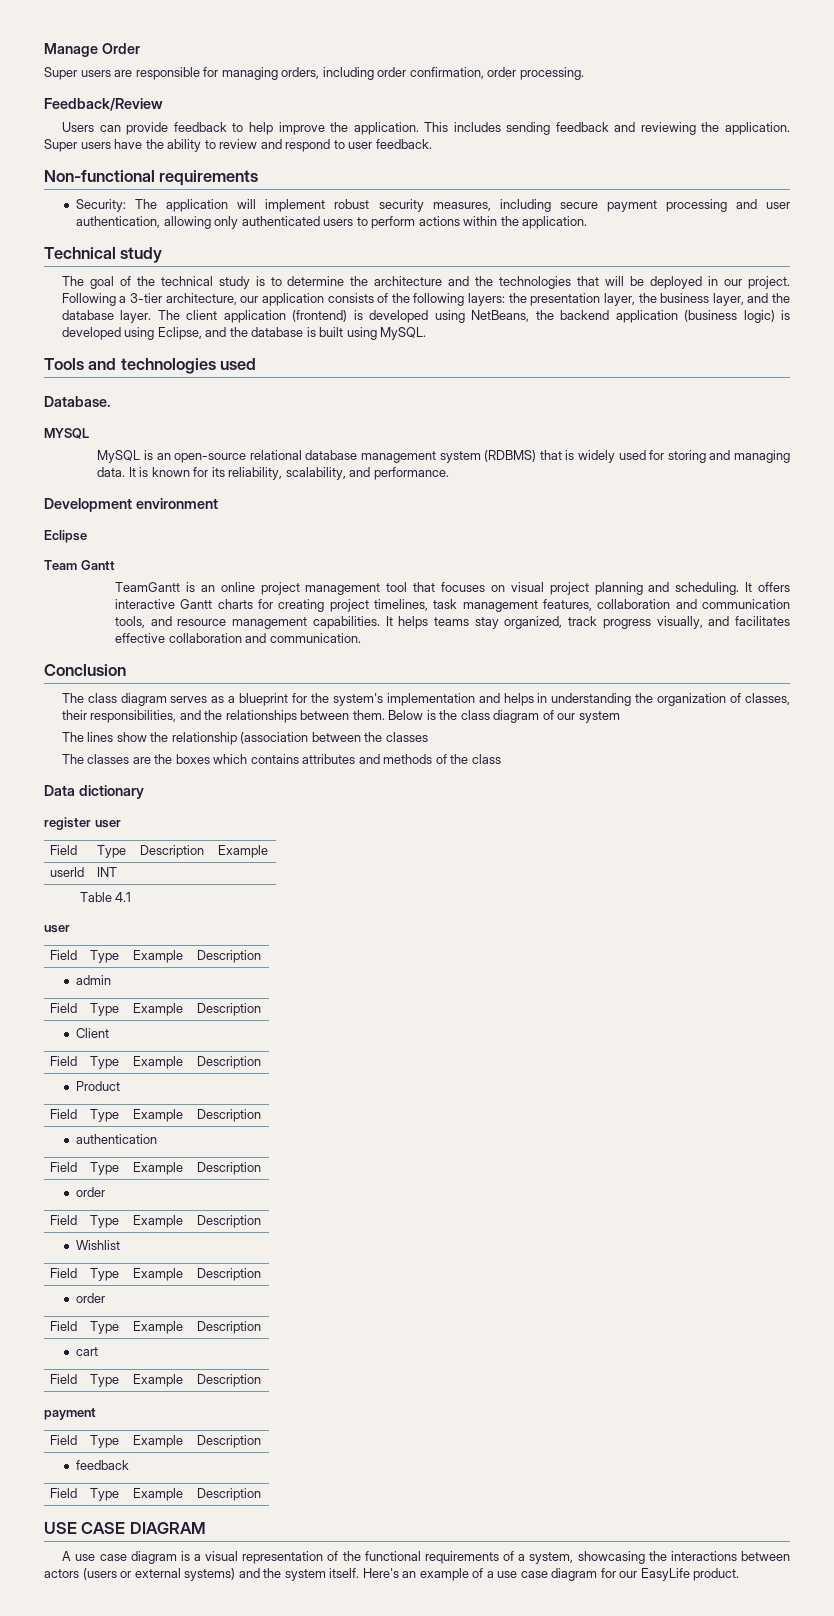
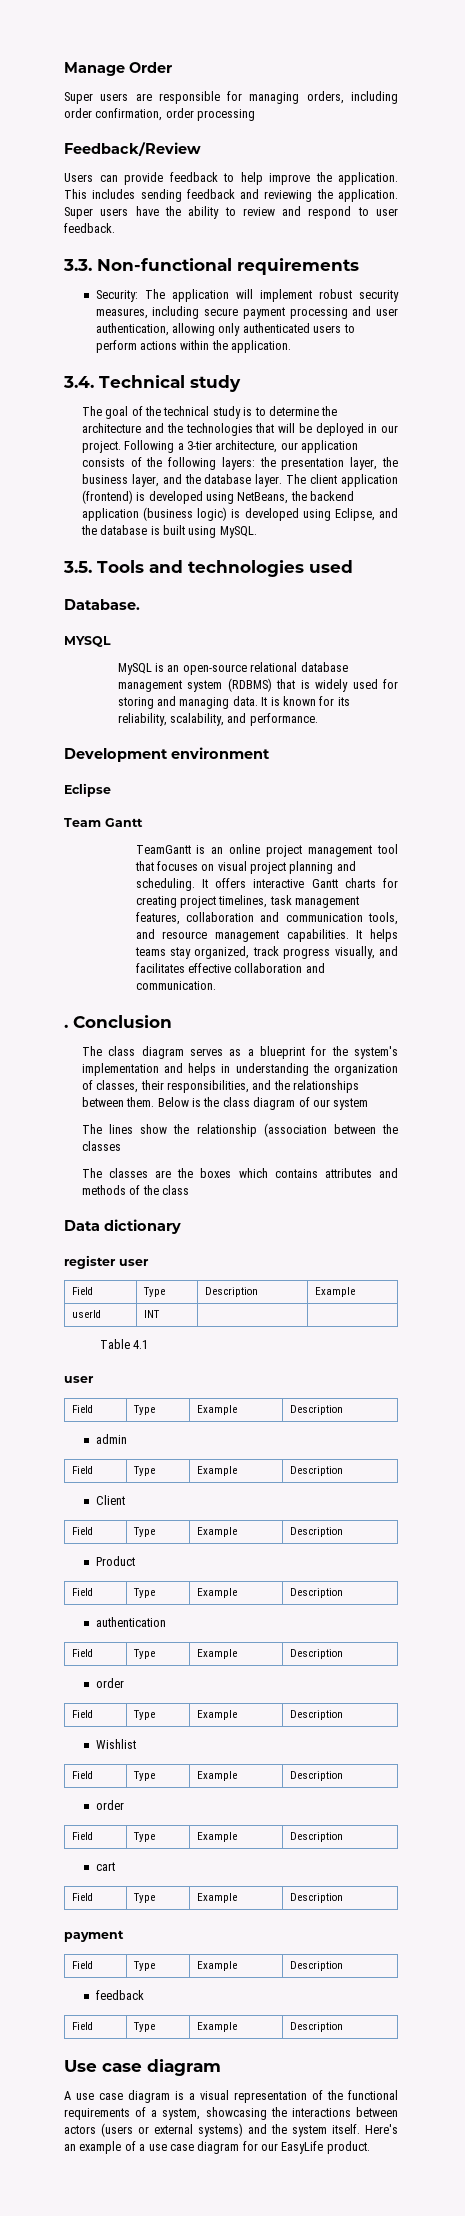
[519,67,584,80] processing. -> [197,109,256,121] processing
(432, 144) none -> [63,259,92,271] 3.3.
(588, 222) none -> [63,376,94,388] 3.4.
(427, 333) none -> [63,561,92,573] 3.5.
(361, 638) none -> [64,1024,68,1028] .
[44,1522,206,1534] USE CASE DIAGRAM -> [64,2059,221,2076] Use case diagram

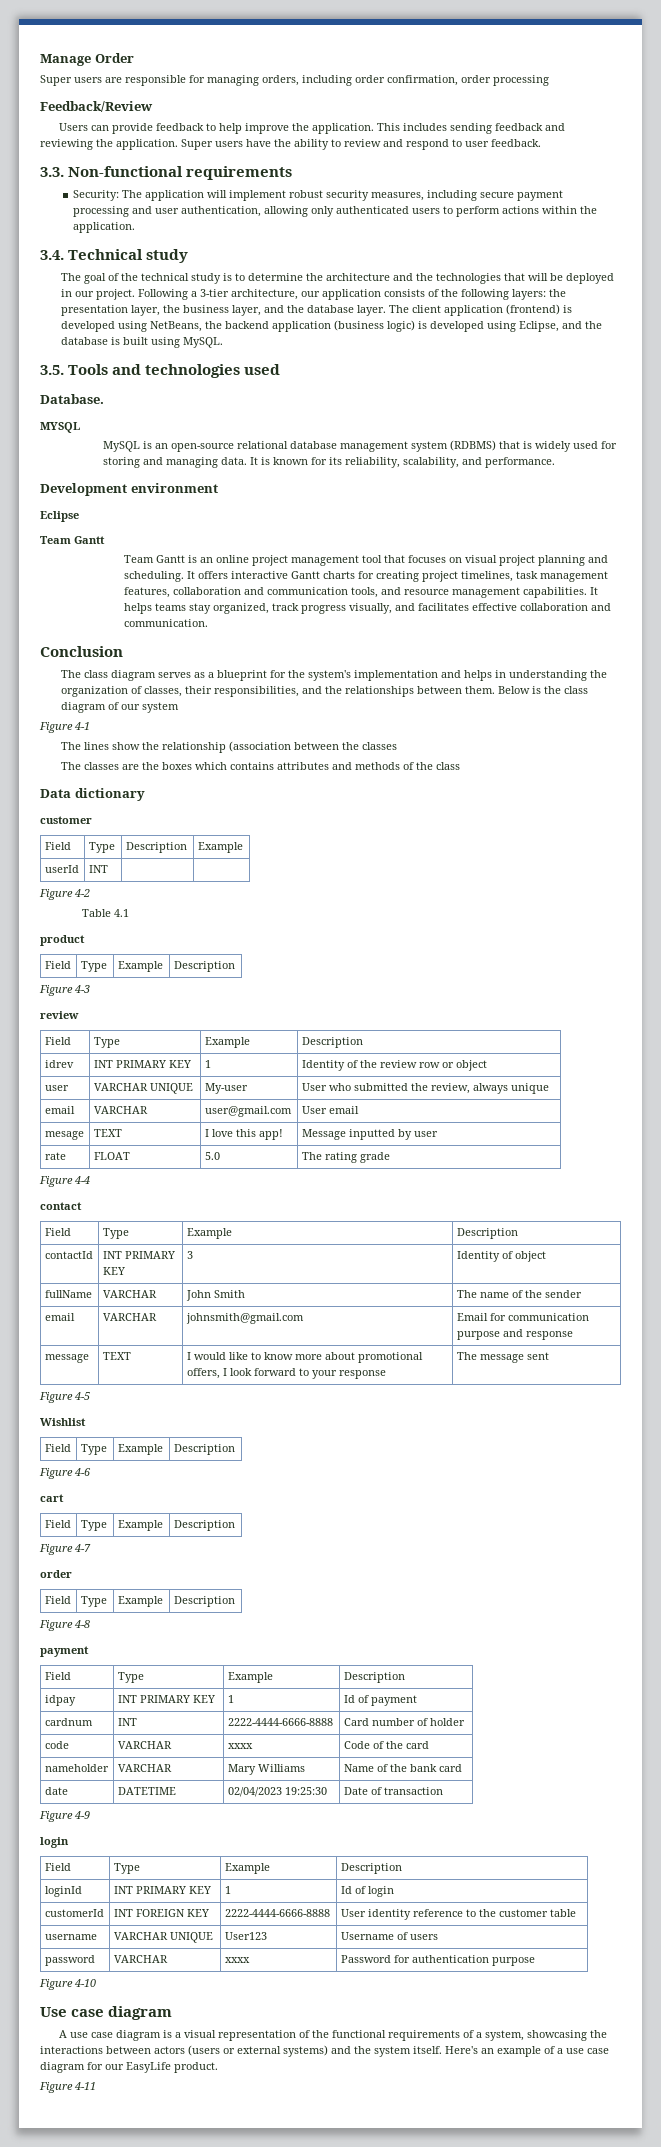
[135,845,191,854] TeamGantt -> [124,555,186,563] Team Gantt
[64,1024,68,1028] . -> (209, 623) none
(369, 1104) none -> [39,722,90,733] // Figure 4-1
[64,1255,149,1269] register user -> [40,816,92,824] customer
(161, 1314) none -> [39,889,90,900] // Figure 4-2
[64,1376,94,1383] [72,1405,94,1413] [133,1405,156,1415] [197,1405,238,1415] [290,1405,344,1415] [95,1434,127,1444] [72,1466,94,1474] [133,1466,156,1476] [197,1466,238,1476] [290,1466,344,1476] [95,1495,125,1505] [72,1527,94,1535] [133,1527,156,1537] [197,1527,238,1537] [290,1527,344,1537] [95,1556,135,1566] [72,1588,94,1596] [133,1588,156,1598] [197,1588,238,1598] [290,1588,344,1598] [95,1617,166,1627] [72,1649,94,1657] [133,1649,156,1659] [197,1649,238,1659] [290,1649,344,1659] [95,1678,124,1688] [72,1710,94,1718] [133,1710,156,1720] [197,1710,238,1720] [290,1710,344,1720] [95,1739,136,1749] [72,1771,94,1779] [133,1771,156,1781] [197,1771,238,1781] [290,1771,344,1781] [95,1800,124,1810] [72,1832,94,1840] [133,1832,156,1842] [197,1832,238,1842] [290,1832,344,1842] [95,1862,115,1871] [72,1893,94,1901] [133,1893,156,1903] [197,1893,238,1903] [290,1893,344,1903] user // Field | Type | Example | Description // admin // Field | Type | Example | Description // Client // Field | Type | Example | Description // Product // Field | Type | Example | Description // authentication // Field | Type | Example | Description // order // Field | Type | Example | Description // Wishlist // Field | Type | Example | Description // order // Field | Type | Example | Description // cart // Field | Type | Example | Description -> [40,935,85,946] [44,961,71,969] [80,961,107,972] [117,961,163,972] [173,961,235,972] [39,985,90,996] [40,1011,79,1019] [44,1037,71,1045] [93,1037,120,1048] [204,1037,250,1048] [301,1037,363,1048] [44,1060,74,1068] [93,1060,191,1068] [204,1060,211,1068] [301,1060,487,1071] [44,1085,69,1091] [93,1083,193,1094] [204,1083,248,1094] [301,1083,549,1094] [44,1106,75,1114] [93,1106,148,1114] [204,1106,292,1117] [301,1106,359,1114] [44,1131,84,1140] [93,1129,122,1137] [204,1129,283,1140] [301,1129,438,1140] [44,1152,66,1160] [93,1152,130,1160] [204,1152,220,1160] [301,1152,390,1163] [39,1176,90,1187] [40,1202,82,1210] [44,1228,71,1236] [102,1228,129,1239] [186,1228,232,1239] [456,1228,518,1239] [44,1251,93,1259] [102,1251,175,1259] [102,1267,125,1275] [186,1251,193,1259] [456,1251,546,1262] [44,1290,92,1298] [102,1290,157,1298] [185,1290,245,1301] [456,1290,582,1298] [44,1313,75,1321] [102,1313,157,1321] [185,1313,304,1324] [456,1313,589,1321] [456,1329,573,1340] [44,1354,89,1363] [102,1352,131,1360] [186,1352,423,1363] [186,1368,386,1379] [456,1352,549,1363] [39,1392,90,1403] [40,1418,86,1426] [44,1444,71,1452] [80,1444,107,1455] [117,1444,163,1455] [173,1444,235,1455] [39,1468,91,1479] [40,1494,64,1502] [44,1520,71,1528] [80,1520,107,1531] [117,1520,163,1531] [173,1520,235,1531] [39,1544,91,1555] [40,1570,72,1578] [44,1596,71,1604] [80,1596,107,1607] [117,1596,163,1607] [173,1596,235,1607] [39,1620,90,1631] product // Field | Type | Example | Description // Figure 4-3 // review // Field | Type | Example | Description // idrev | INT PRIMARY KEY | 1 | Identity of the review row or object // user | VARCHAR UNIQUE | My-user | User who submitted the review, always unique // email | VARCHAR | user@gmail.com | User email // mesage | TEXT | I love this app! | Message inputted by user // rate | FLOAT | 5.0 | The rating grade // Figure 4-4 // contact // Field | Type | Example | Description // contactId | INT PRIMARY KEY | 3 | Identity of object // fullName | VARCHAR | John Smith | The name of the sender // email | VARCHAR | johnsmith@gmail.com | Email for communication purpose and response // message | TEXT | I would like to know more about promotional offers, I look forward to your response | The message sent // Figure 4-5 // Wishlist // Field | Type | Example | Description // Figure 4-6 // cart // Field | Type | Example | Description // Figure 4-7 // order // Field | Type | Example | Description // Figure 4-8
[95,1990,144,2000] [72,2022,94,2030] [133,2022,156,2032] [197,2022,238,2032] [290,2022,344,2032] // feedback // Field | Type | Example | Description -> [44,1695,76,1706] [117,1695,215,1703] [227,1695,234,1703] [343,1695,417,1706] [44,1718,93,1726] [117,1718,137,1726] [227,1718,333,1726] [343,1718,465,1726] [44,1741,69,1749] [117,1741,172,1749] [227,1743,253,1749] [343,1741,429,1749] [44,1764,109,1772] [117,1764,172,1772] [227,1764,305,1775] [343,1764,462,1772] [44,1787,68,1795] [117,1787,176,1795] [227,1787,327,1797] [343,1787,443,1795] [39,1811,90,1822] [40,1837,69,1848] [44,1863,71,1871] [113,1863,140,1874] [224,1863,270,1874] [340,1863,402,1874] [44,1886,82,1897] [113,1886,211,1894] [224,1886,231,1894] [340,1886,394,1897] [44,1909,104,1917] [113,1909,209,1917] [224,1909,330,1917] [340,1909,576,1920] [44,1934,97,1940] [113,1932,213,1943] [224,1932,267,1940] [340,1932,438,1940] [44,1955,95,1966] [113,1955,168,1963] [224,1957,250,1963] [340,1955,535,1966] [39,1979,96,1990] // idpay | INT PRIMARY KEY | 1 | Id of payment // cardnum | INT | 2222-4444-6666-8888 | Card number of holder // code | VARCHAR | xxxx | Code of the card // nameholder | VARCHAR | Mary Williams | Name of the bank card // date | DATETIME | 02/04/2023 19:25:30 | Date of transaction // Figure 4-9 // login // Field | Type | Example | Description // loginId | INT PRIMARY KEY | 1 | Id of login // customerId | INT FOREIGN KEY | 2222-4444-6666-8888 | User identity reference to the customer table // username | VARCHAR UNIQUE | User123 | Username of users // password | VARCHAR | xxxx | Password for authentication purpose // Figure 4-10
(370, 2147) none -> [39,2082,96,2093] // Figure 4-11

